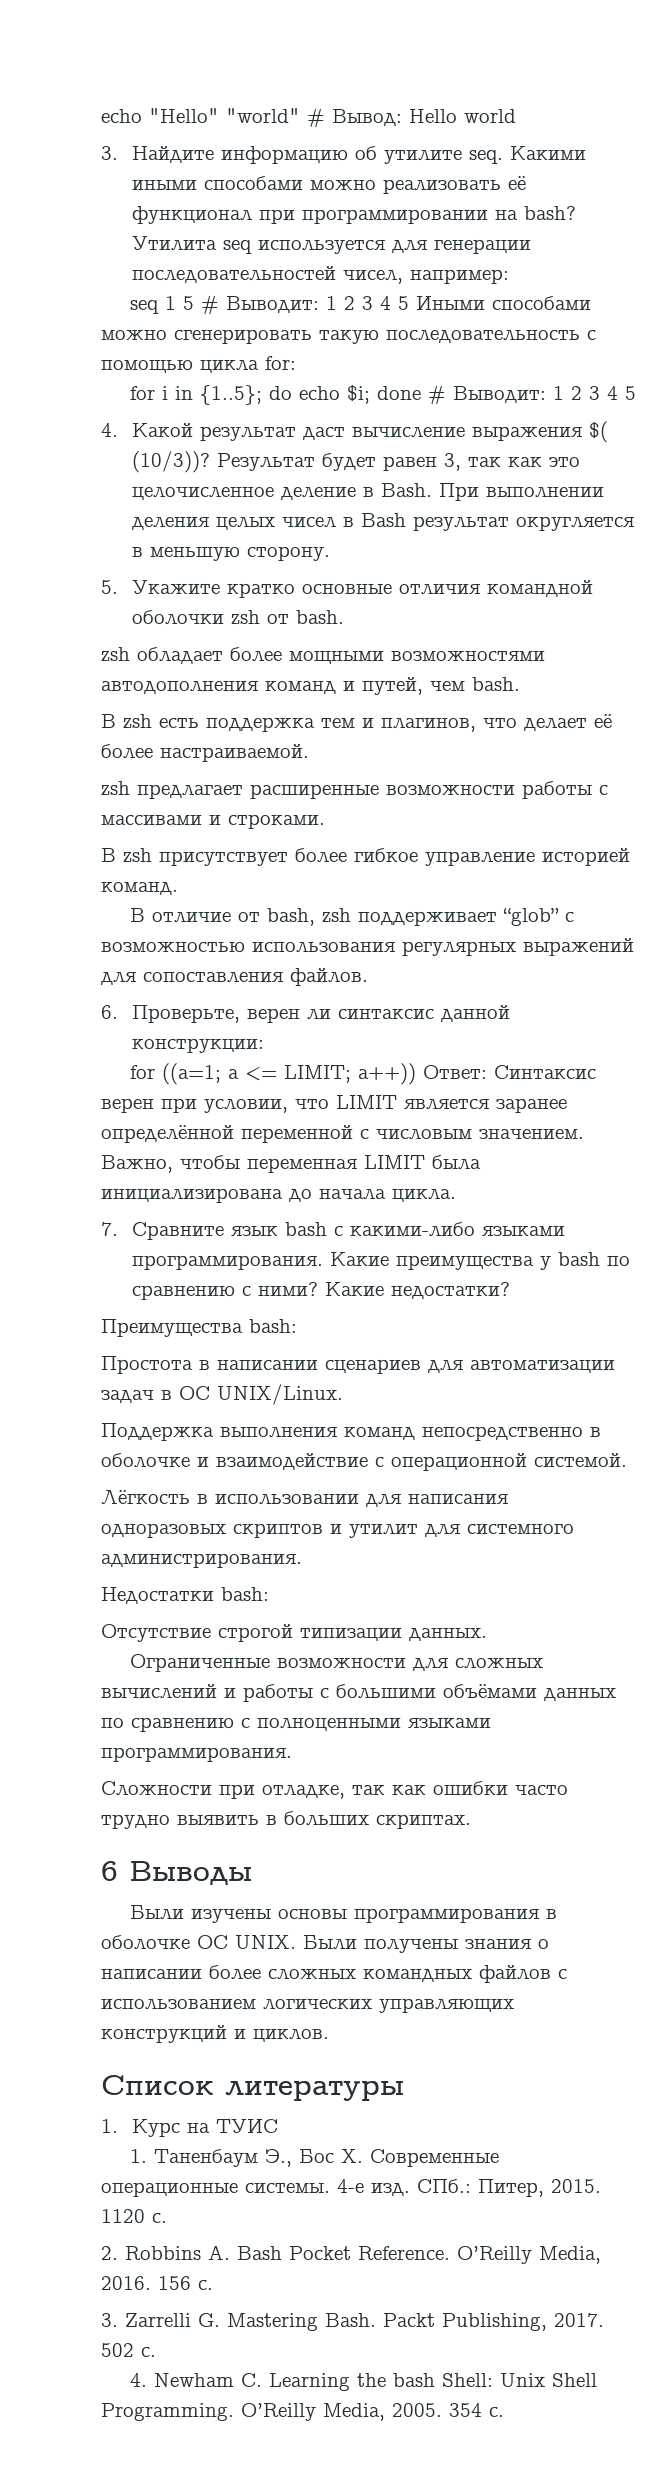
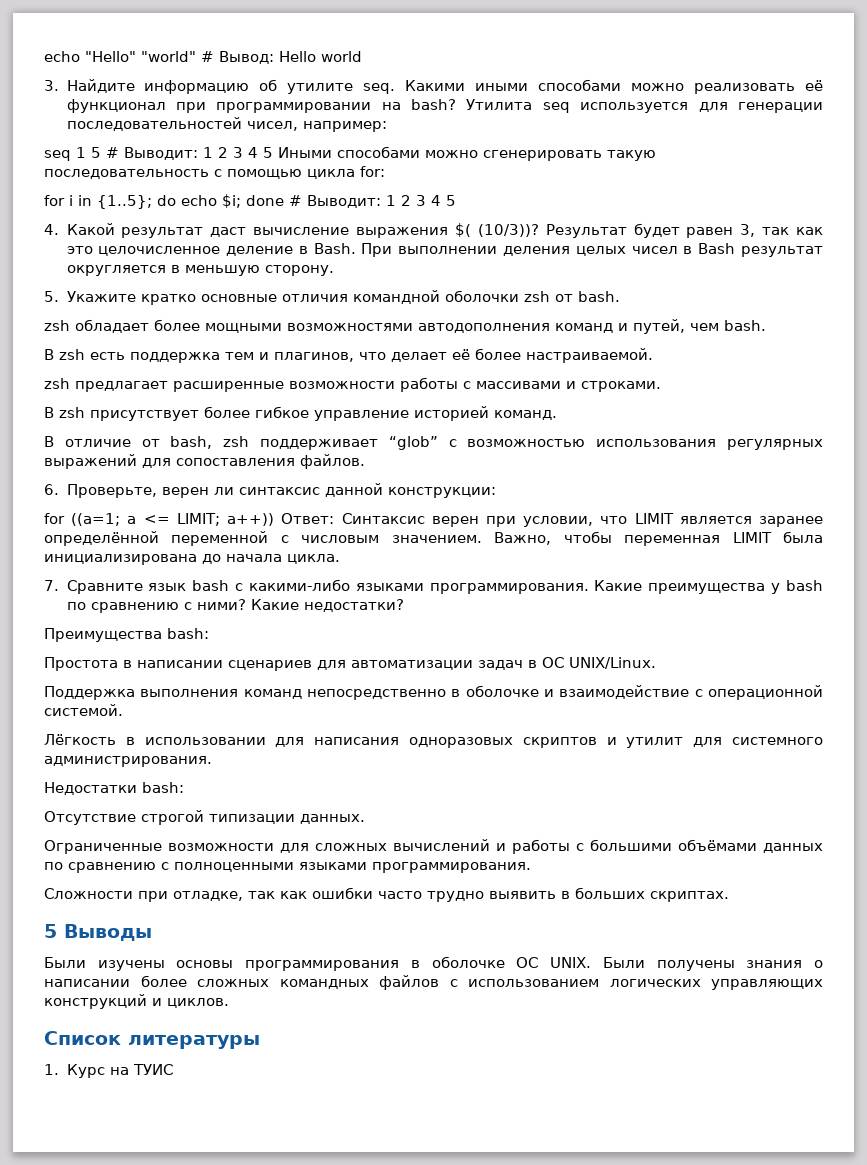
[101,1861,118,1881] 6 -> [44,924,57,938] 5
[129,2149,499,2167] [101,2179,601,2197] [101,2209,167,2223] [101,2245,601,2264] [101,2276,213,2290] [101,2313,604,2331] [101,2343,156,2357] [129,2373,597,2391] [101,2403,504,2421] // 1. Таненбаум Э., Бос Х. Современные операционные системы. 4-е изд. СПб.: Питер, 2015. 1120 с. // 2. Robbins A. Bash Pocket Reference. O’Reilly Media, 2016. 156 с. // 3. Zarrelli G. Mastering Bash. Packt Publishing, 2017. 502 с. // 4. Newham C. Learning the bash Shell: Unix Shell Programming. O’Reilly Media, 2005. 354 с. -> (173, 1069) none

